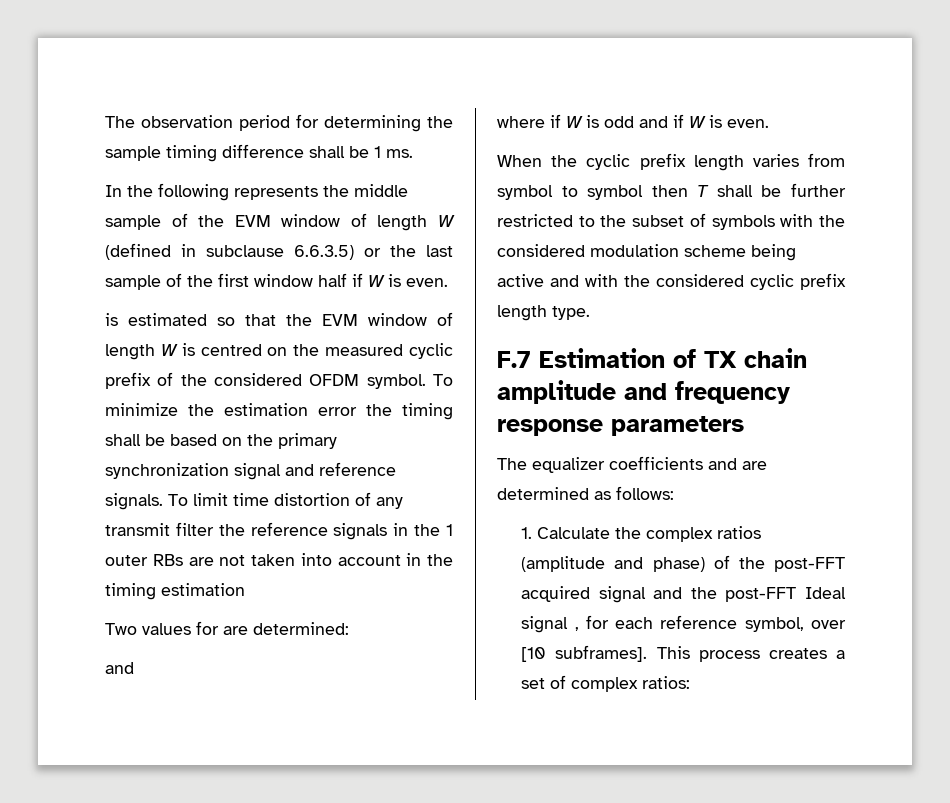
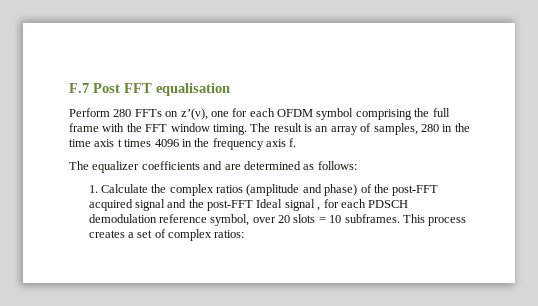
[105,114,453,132] [105,144,413,162] [105,183,408,201] [105,213,455,231] [105,243,453,260] [105,273,448,290] [105,312,453,326] [105,343,453,360] [105,372,453,389] [105,403,453,420] [105,433,337,449] [105,462,396,480] [105,492,403,510] [105,522,453,540] [105,553,453,566] [105,583,245,600] [105,621,349,635] [105,662,134,674] [497,114,769,128] [497,153,845,171] [497,183,846,200] [497,213,845,230] [497,244,796,261] [497,273,846,290] [497,305,590,321] [497,348,807,368] [497,380,790,404] [497,416,744,436] The observation period for determining the sample timing difference shall be 1 ms. // In the following represents the middle sample of the EVM window of length W (defined in subclause 6.6.3.5) or the last sample of the first window half if W is even. // is estimated so that the EVM window of length W is centred on the measured cyclic prefix of the considered OFDM symbol. To minimize the estimation error the timing shall be based on the primary synchronization signal and reference signals. To limit time distortion of any transmit filter the reference signals in the 1 outer RBs are not taken into account in the timing estimation // Two values for are determined: // and // where if W is odd and if W is even. // When the cyclic prefix length varies from symbol to symbol then T shall be further restricted to the subset of symbols with the considered modulation scheme being active and with the considered cyclic prefix length type. // F.7 Estimation of TX chain amplitude and frequency response parameters -> [69,83,230,96] [69,108,450,120] [69,123,470,135] [69,138,297,150] F.7 Post FFT equalisation // Perform 280 FFTs on z’(ν), one for each OFDM symbol comprising the full frame with the FFT window timing. The result is an array of samples, 280 in the time axis t times 4096 in the frequency axis f.
(654, 623) none -> [368,200,409,208] [88,214,157,223] PDSCH demodulation
[521,645,648,662] [10 subframes]. -> [278,214,400,223] 20 slots = 10 subframes.

